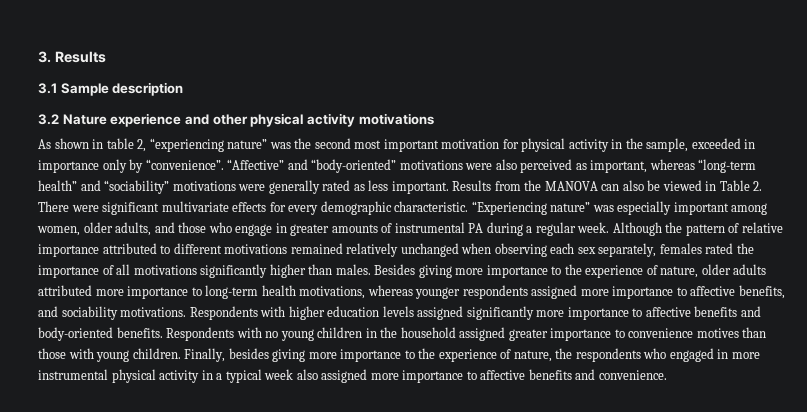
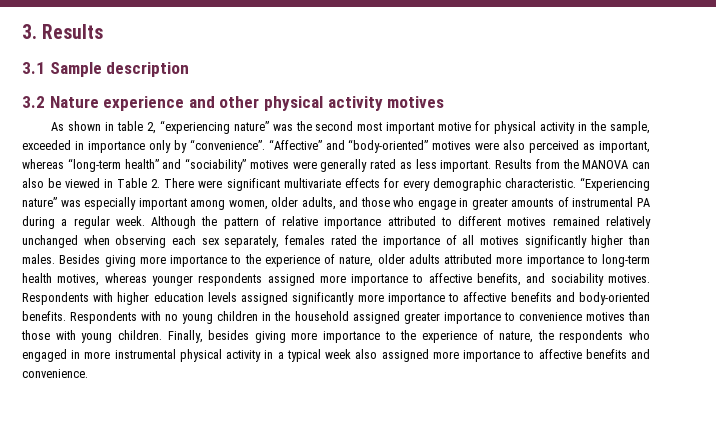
[358,113,434,125] motivations -> [387,96,445,108] motives
[441,139,500,149] motivation -> [438,122,472,131] motive
[399,160,463,170] motivations -> [432,141,472,150] motives
[172,181,236,191] motivations -> [249,160,289,169] motives
[224,244,288,254] motivations -> [507,217,547,226] motives
[133,265,197,275] motivations -> [480,236,519,245] motives
[299,286,366,299] motivations, -> [57,274,100,286] motives,
[120,307,187,317] motivations. -> [608,274,650,283] motives.

